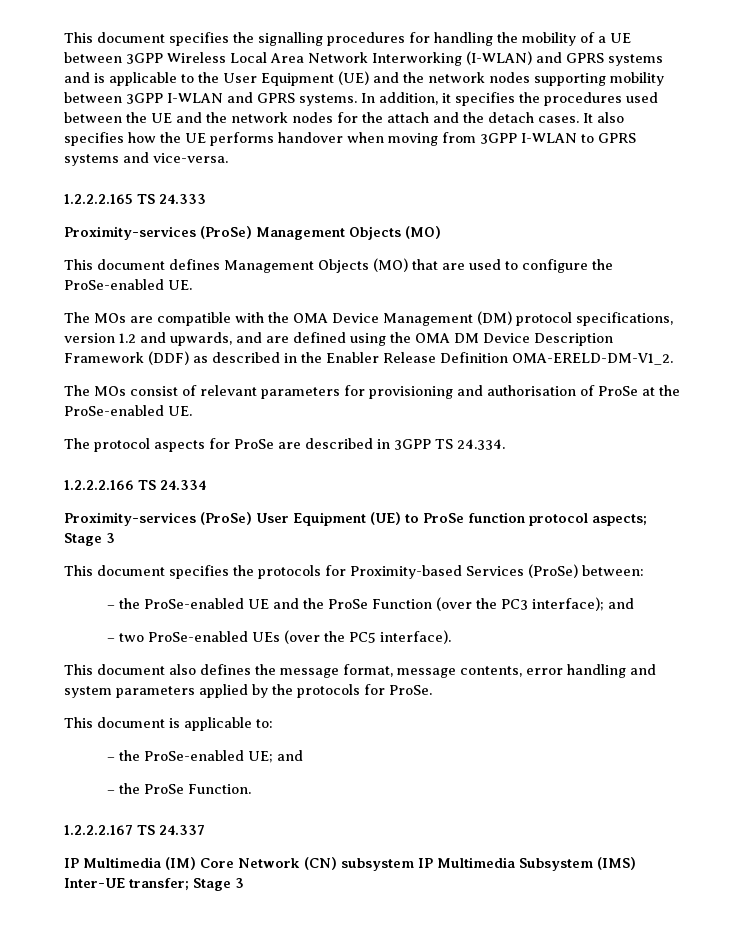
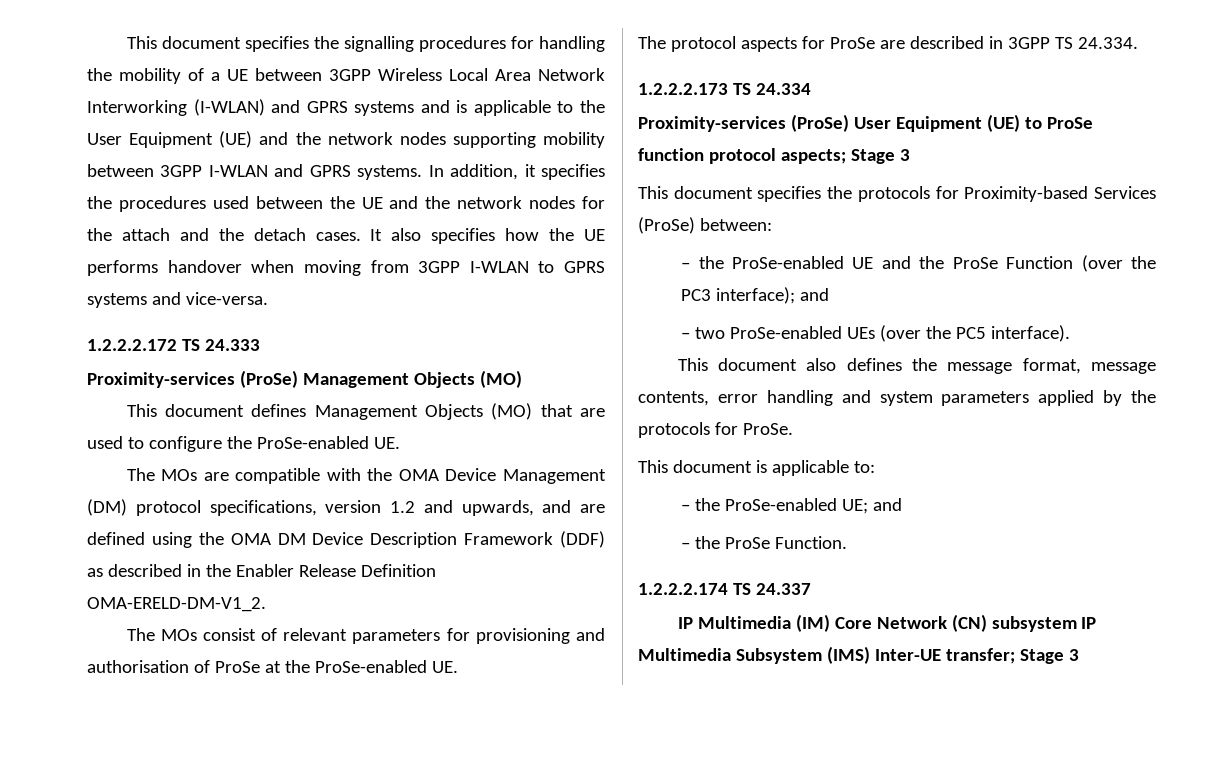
[64,194,133,204] 1.2.2.2.165 -> [87,339,177,351] 1.2.2.2.172
[64,480,134,490] 1.2.2.2.166 -> [638,83,728,95] 1.2.2.2.173
[64,825,133,835] 1.2.2.2.167 -> [638,583,728,595] 1.2.2.2.174

